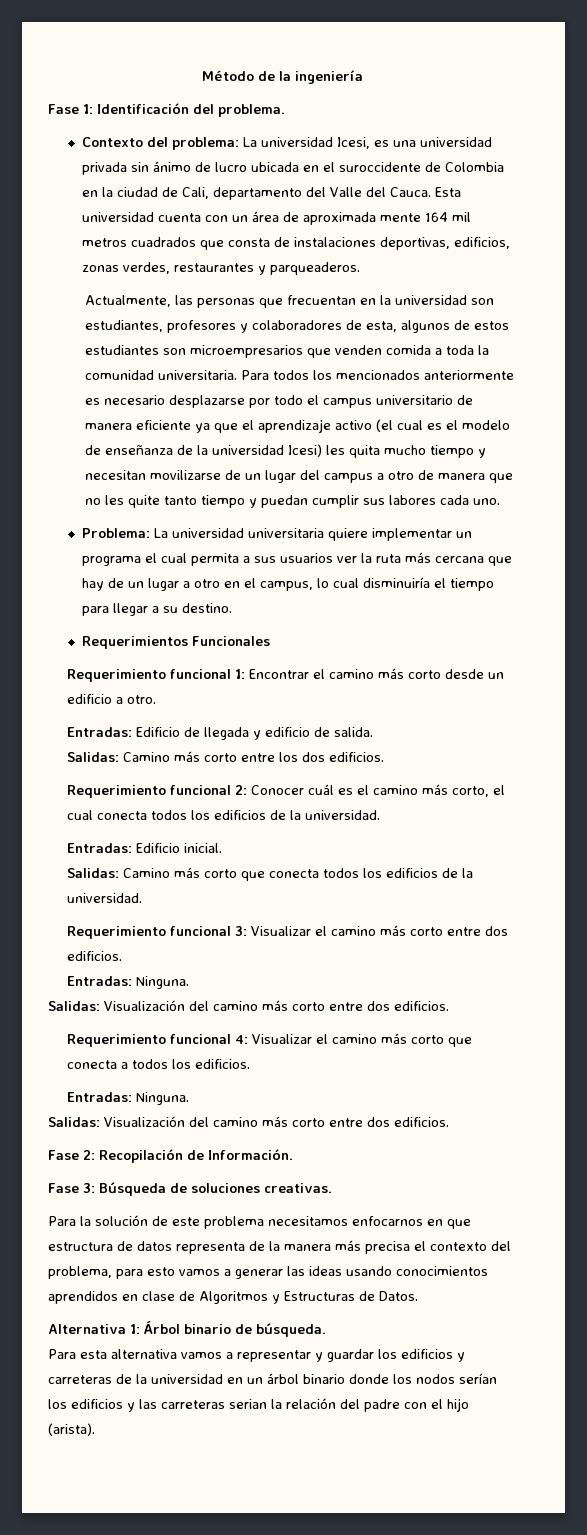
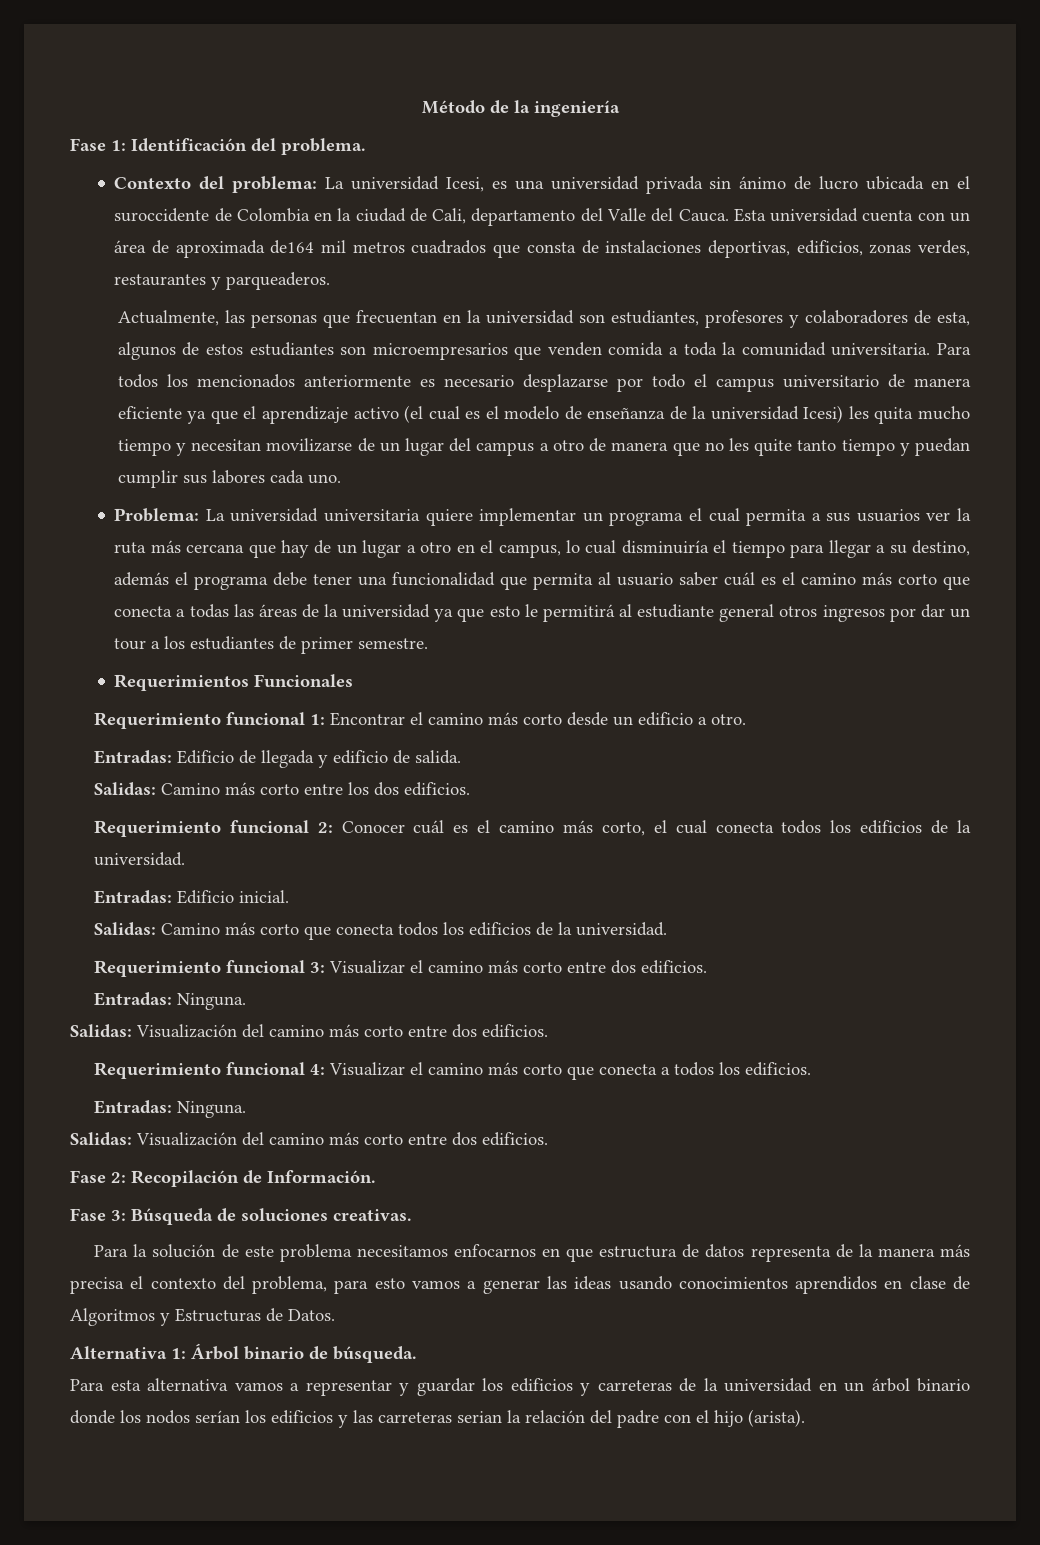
[380,212,449,222] mente 164 -> [270,240,315,254] de164
[182,603,233,613] destino. -> [911,540,970,556] [114,572,971,590] [114,604,971,622] [114,636,429,654] destino, además el programa debe tener una funcionalidad que permita al usuario saber cuál es el camino más corto que conecta a todas las áreas de la universidad ya que esto le permitirá al estudiante general otros ingresos por dar un tour a los estudiantes de primer semestre.

